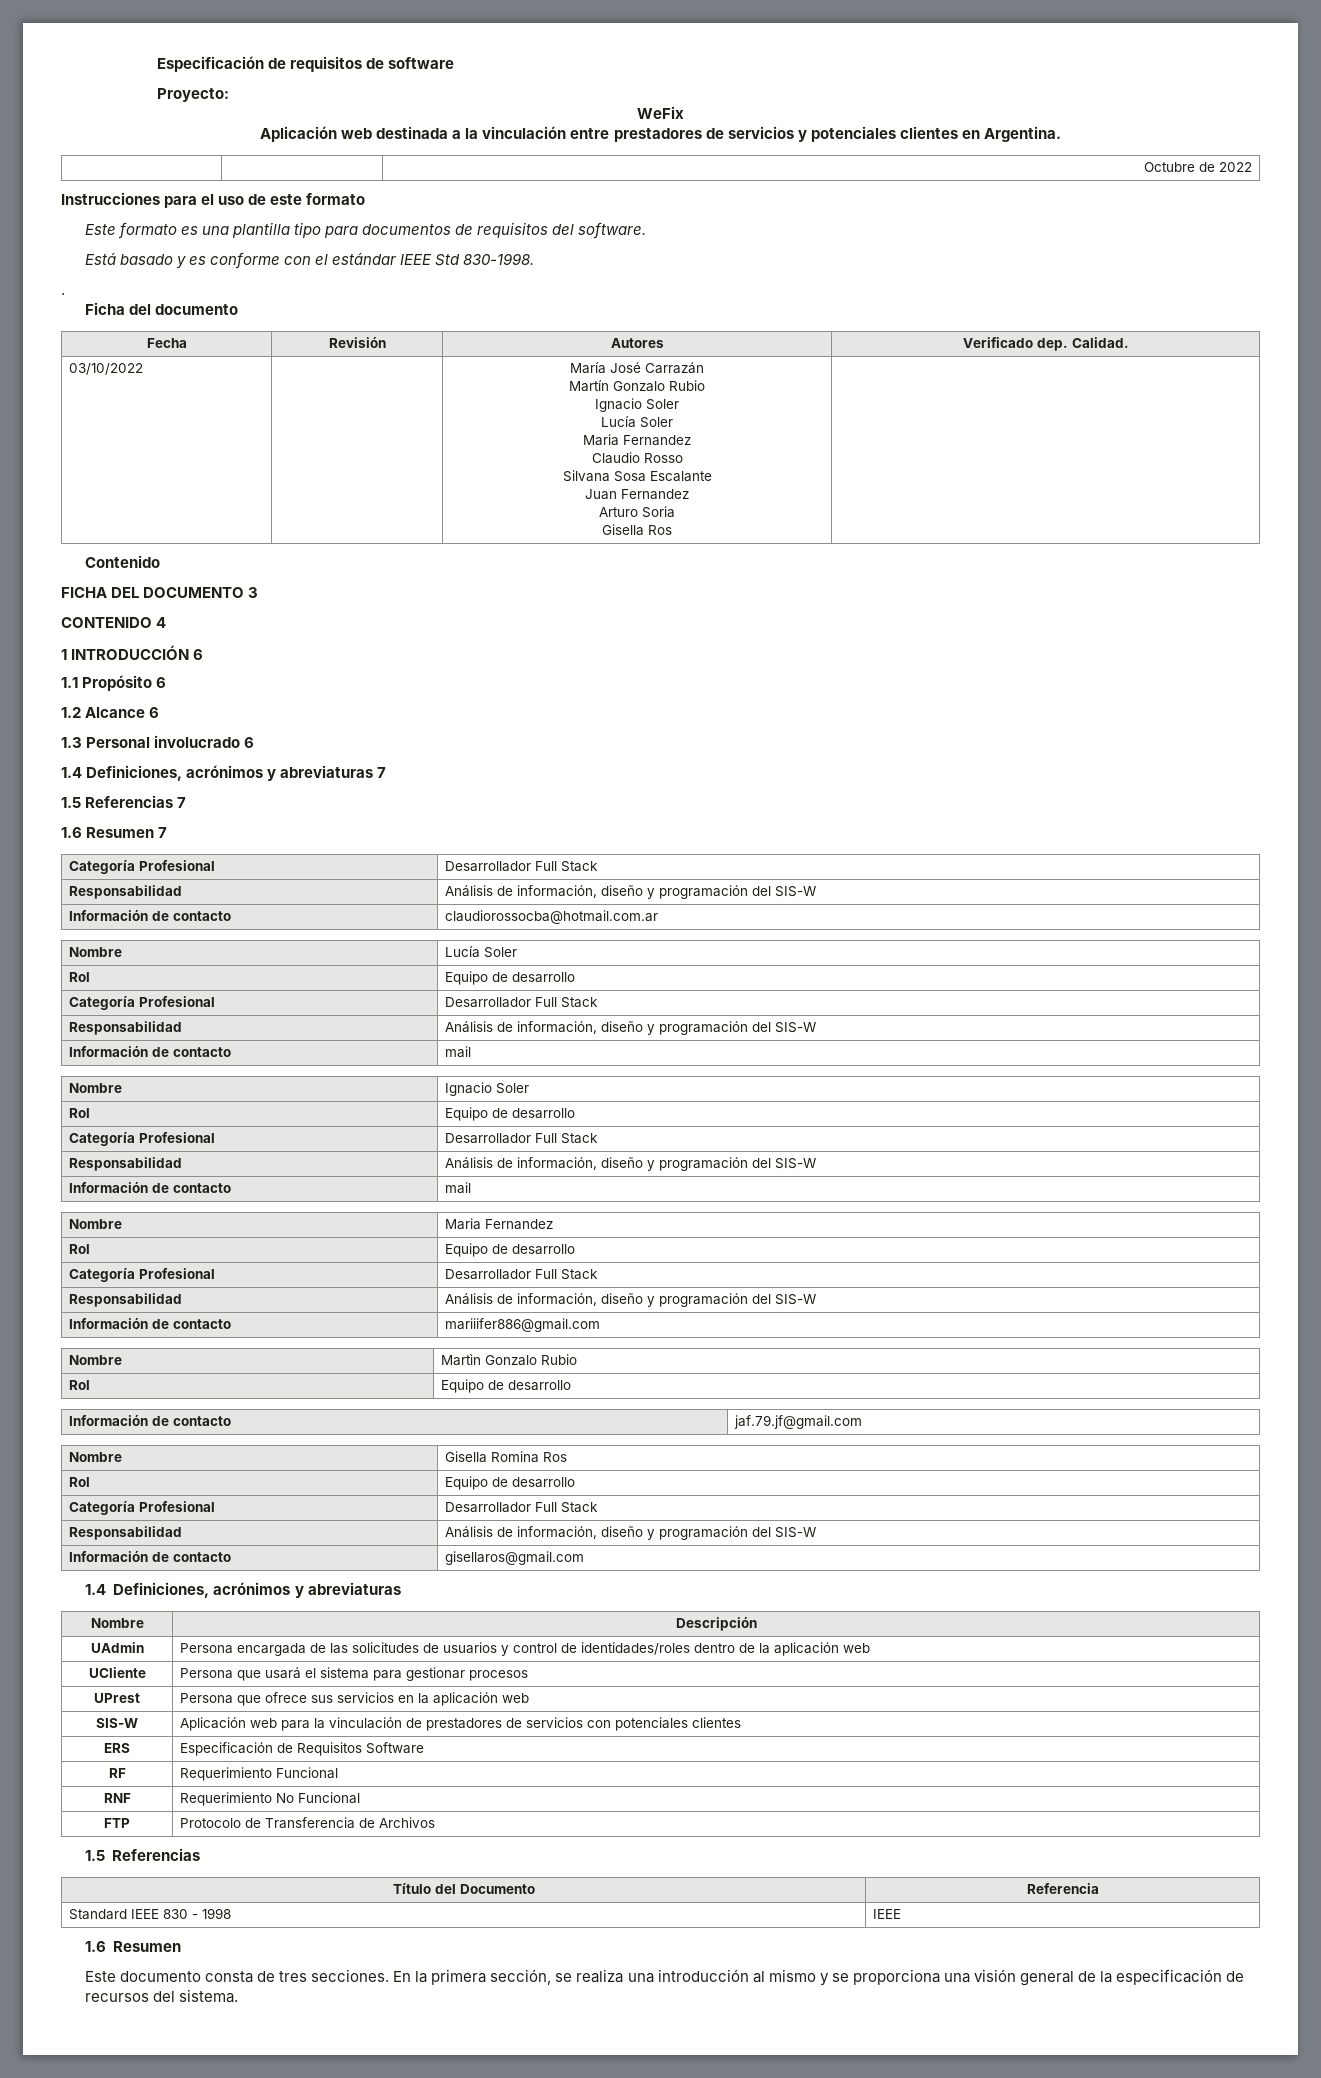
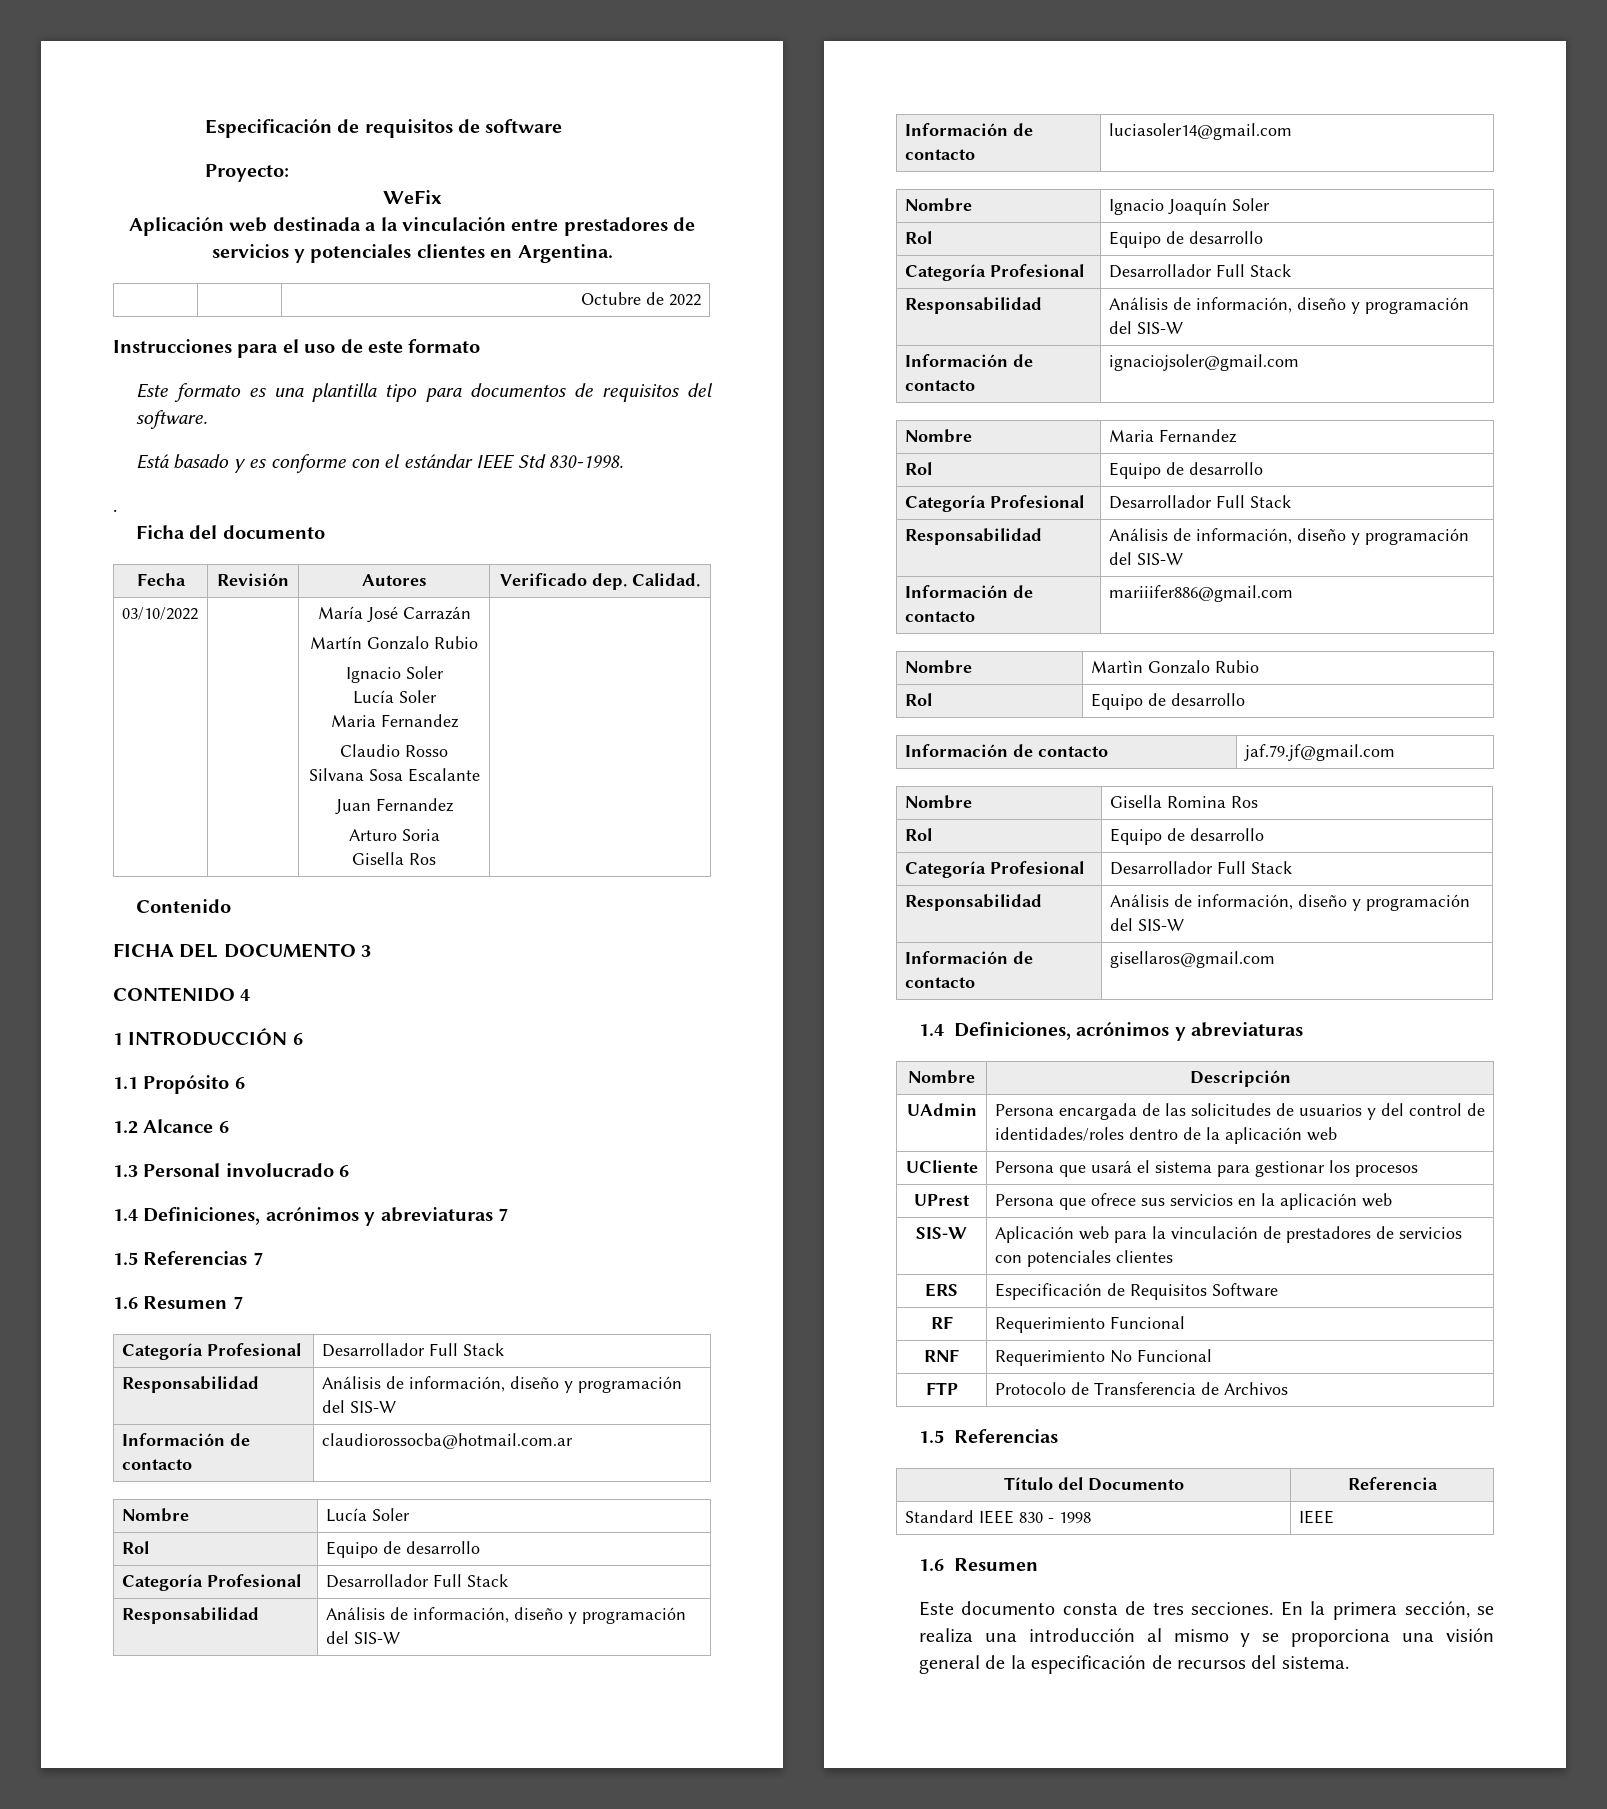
[444,1046,471,1058] mail -> [1108,123,1292,140] luciasoler14@gmail.com
(492, 1089) none -> [1167,198,1227,215] Joaquín
[444,1182,471,1194] mail -> [1108,354,1299,371] ignaciojsoler@gmail.com
(509, 1650) none -> [1380,1103,1404,1116] del
(465, 1674) none -> [1328,1160,1350,1173] los

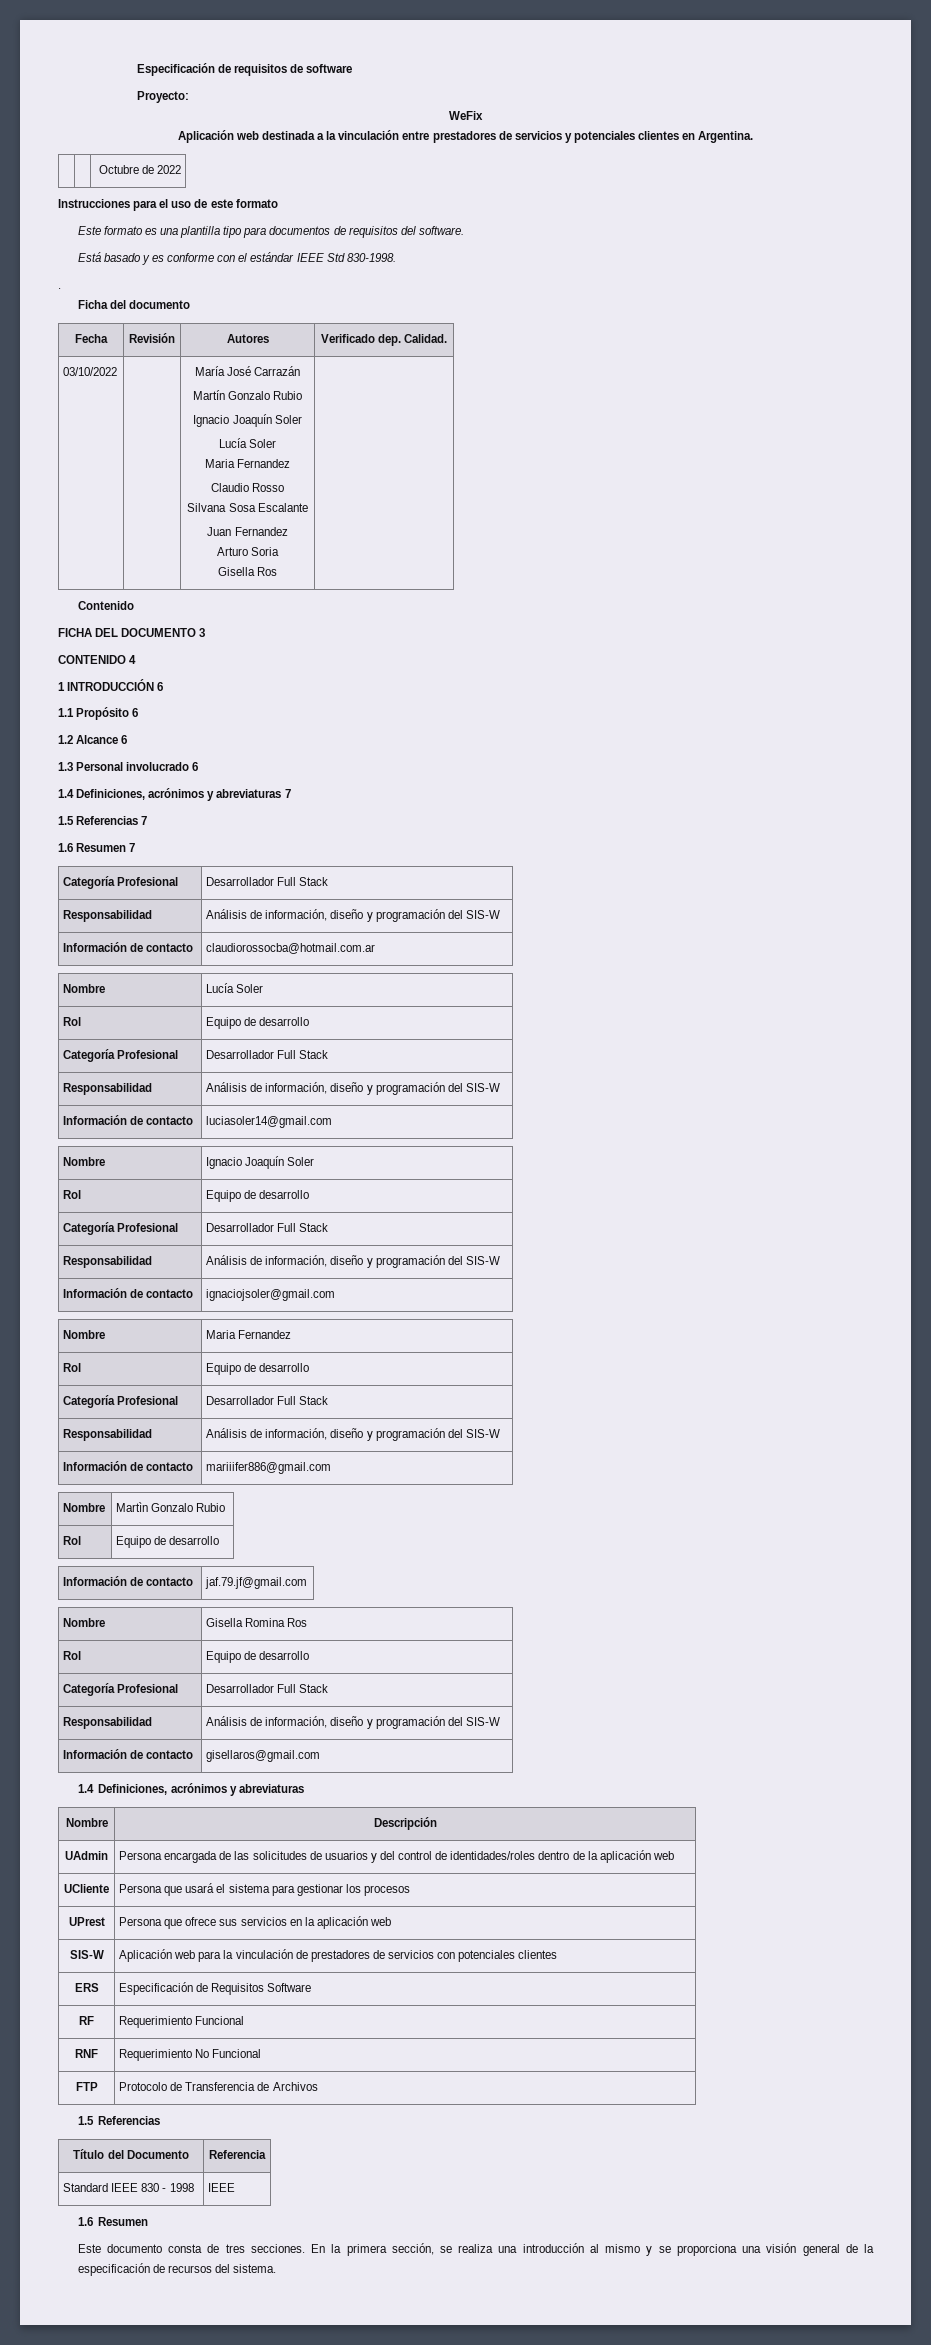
(401, 675) none -> [232,414,272,427] Joaquín

